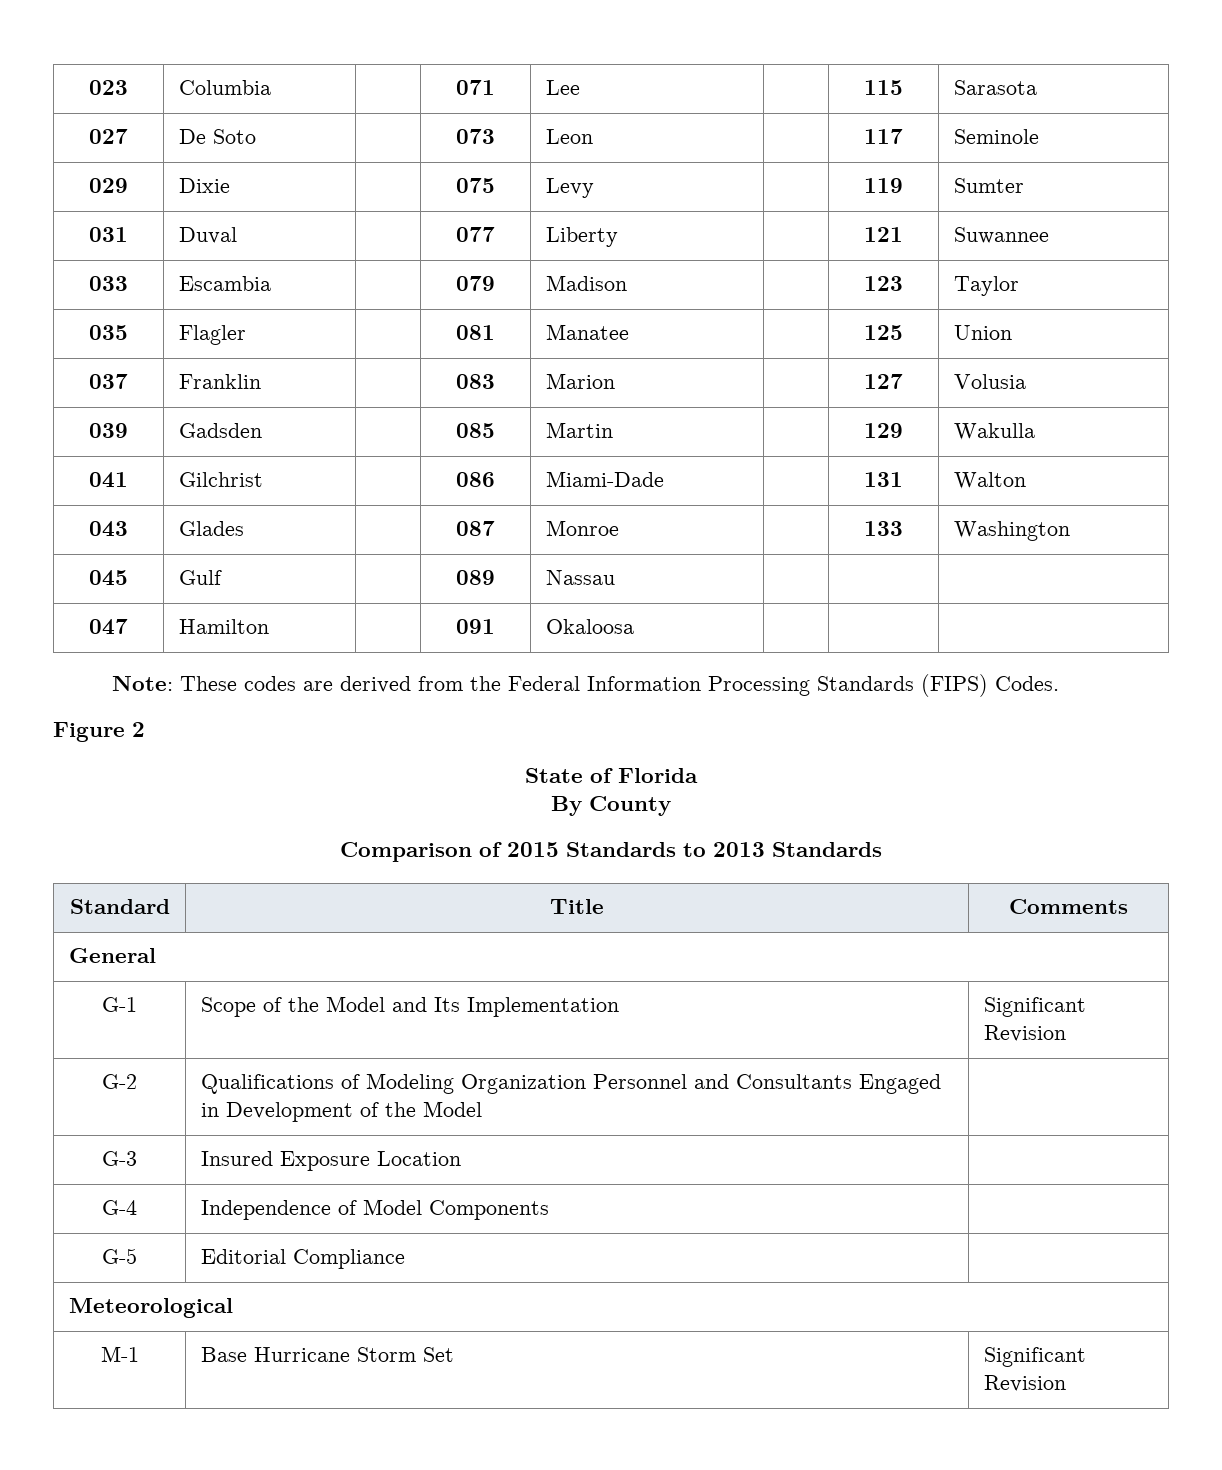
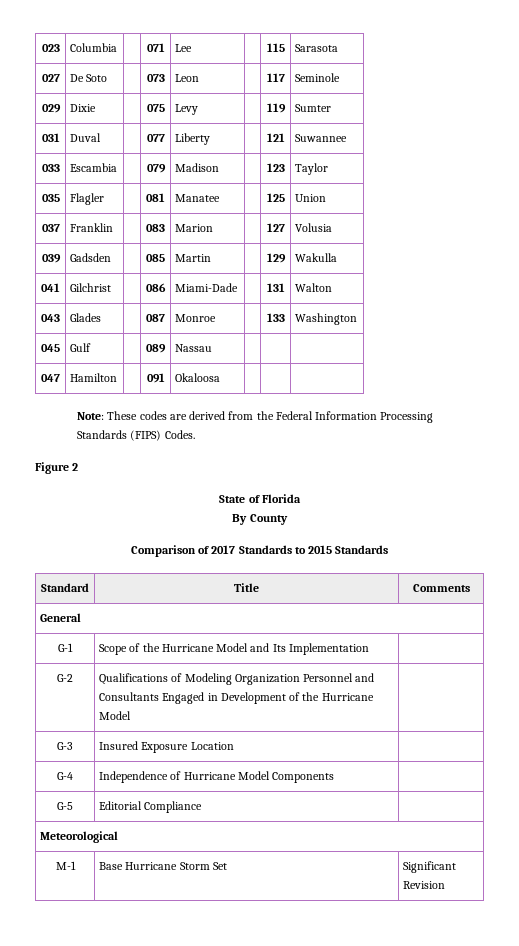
[507,842,559,857] 2015 -> [211,545,236,554] 2017
[713,842,765,857] 2013 -> [307,545,332,554] 2015
(319, 1004) none -> [161,644,214,652] Hurricane
[983,997,1086,1017] [983,1025,1066,1042] Significant Revision -> (369, 649) none
(416, 1109) none -> [321,693,374,701] Hurricane
(357, 1207) none -> [183,772,236,780] Hurricane

